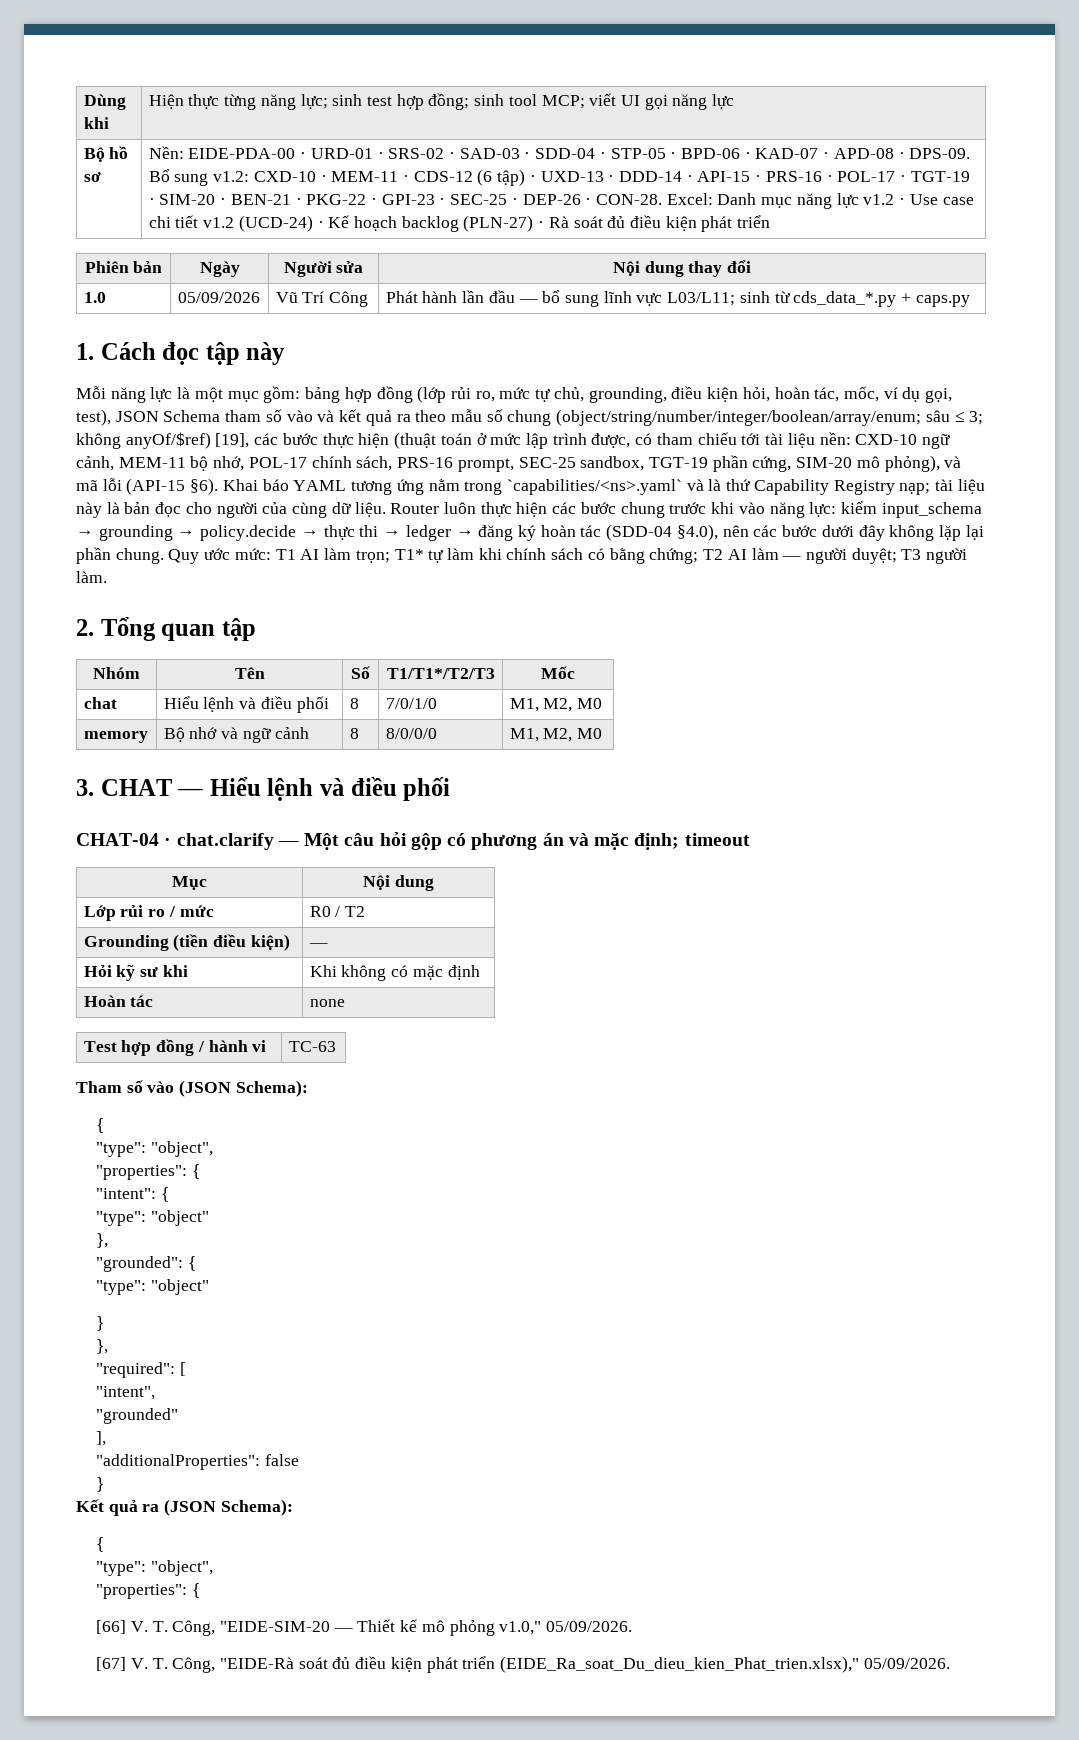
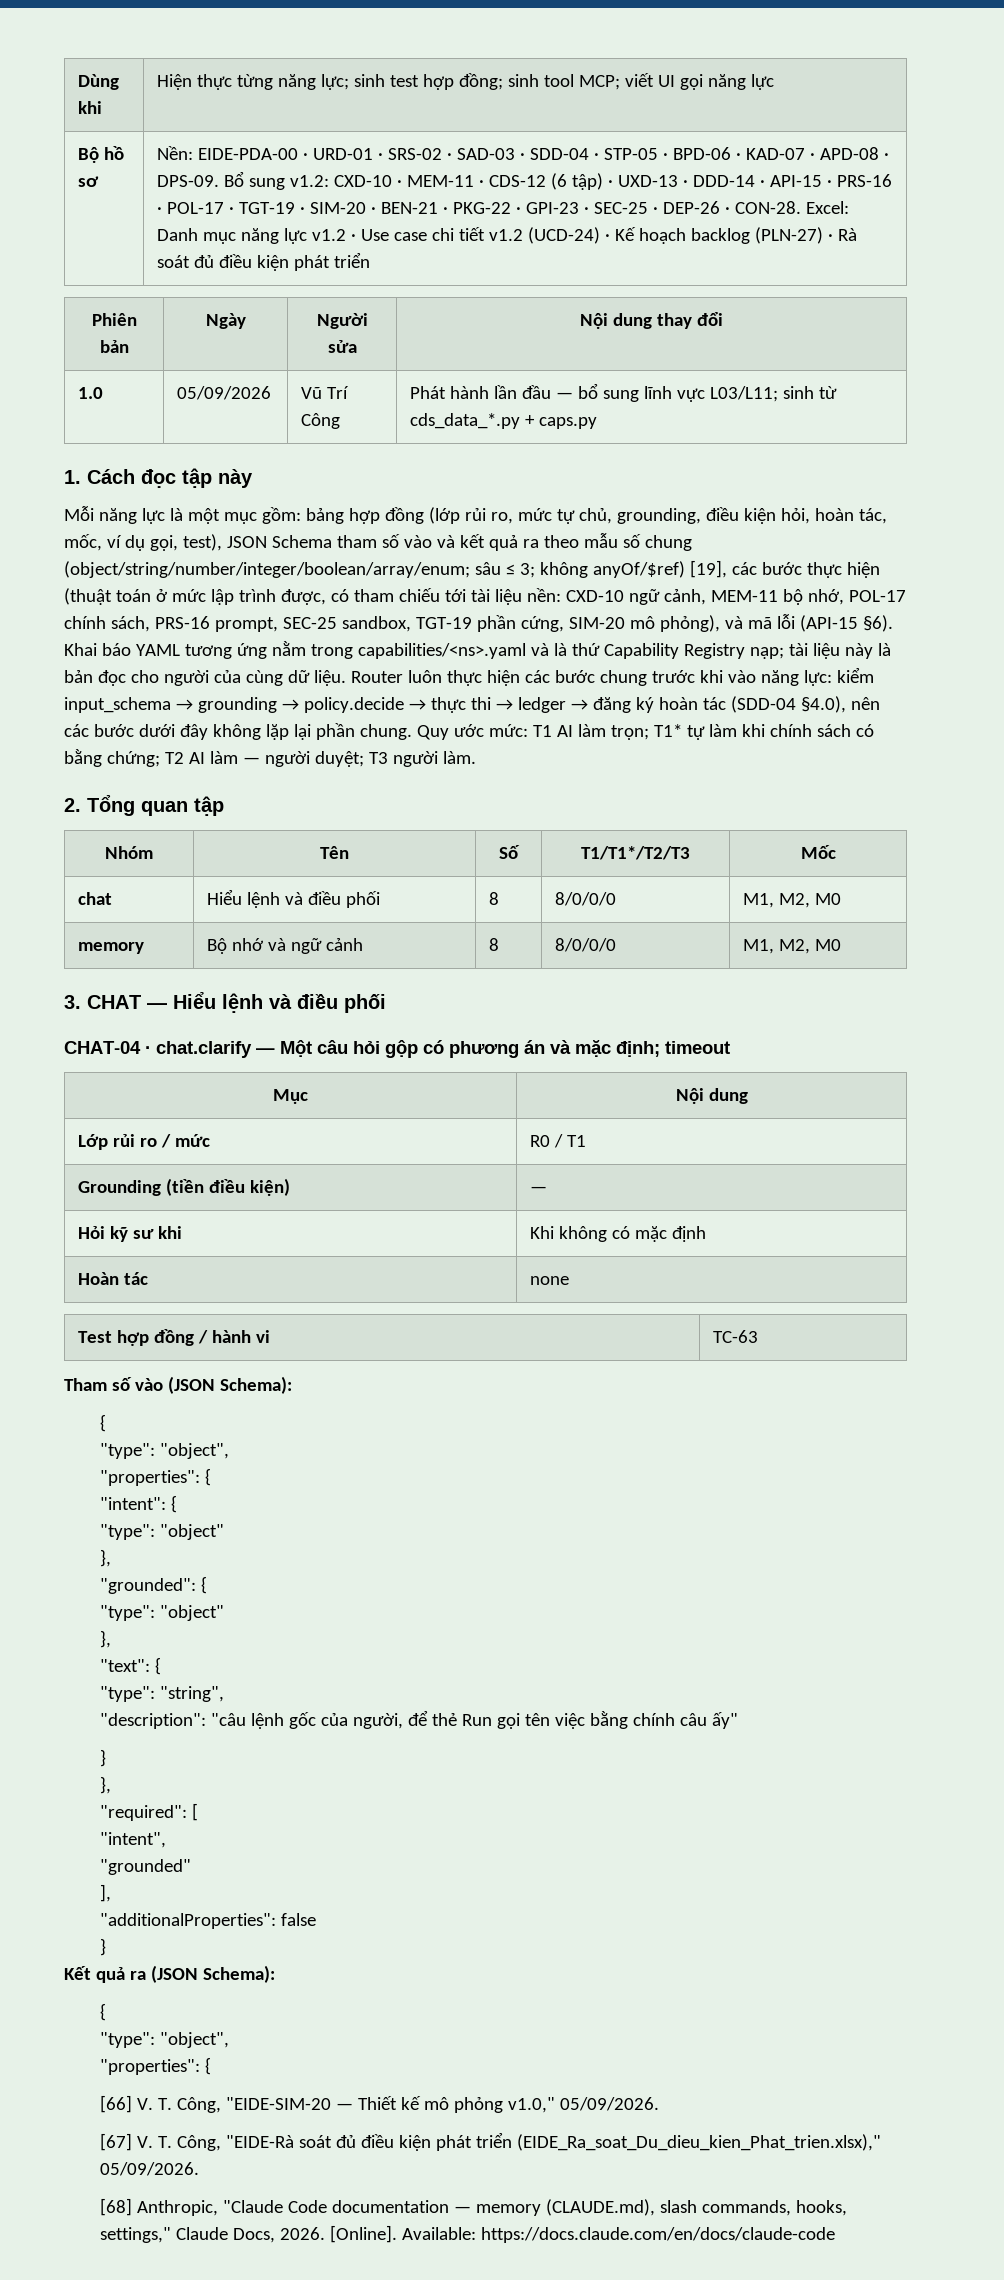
[506,479,682,495] `capabilities/<ns>.yaml` -> [357,643,526,659] capabilities/<ns>.yaml
[385,698,437,709] 7/0/1/0 -> [555,892,617,906] 8/0/0/0
[345,906,366,917] T2 -> [567,1135,587,1147] T1
(209, 1287) none -> [100,1630,112,1648] [100,1657,162,1675] [100,1686,225,1702] [100,1710,739,1729] // }, // "text": { // "type": "string", // "description": "câu lệnh gốc của người, để thẻ Run gọi tên việc bằng chính câu ấy"
(950, 1663) none -> [100,2198,848,2216] [100,2225,836,2243] // [68] Anthropic, "Claude Code documentation — memory (CLAUDE.md), slash commands, hooks, settings," Claude Docs, 2026. [Online]. Available: https://docs.claude.com/en/docs/claude-code

